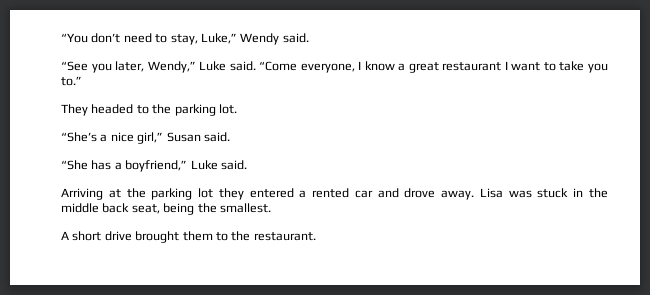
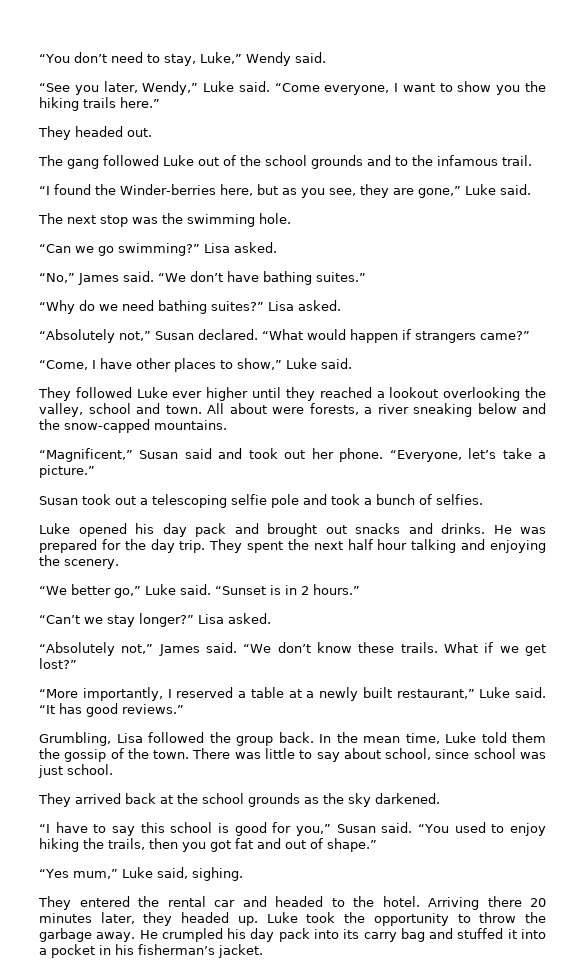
[364,61,608,73] [61,76,82,86] [61,104,237,116] [61,132,230,144] [61,160,247,172] [61,188,608,200] [61,203,271,215] [61,231,316,243] know a great restaurant I want to take you to.” // They headed to the parking lot. // “She’s a nice girl,” Susan said. // “She has a boyfriend,” Luke said. // Arriving at the parking lot they entered a rented car and drove away. Lisa was stuck in the middle back seat, being the smallest. // A short drive brought them to the restaurant. -> [402,81,546,95] [39,97,160,111] [38,126,152,140] [38,155,532,169] [39,184,531,198] [38,213,291,227] [39,242,277,256] [39,271,366,285] [39,300,341,314] [39,329,530,343] [39,358,352,372] [38,387,546,401] [39,403,546,417] [39,419,227,433] [39,448,546,462] [39,465,95,478] [39,494,483,508] [39,523,546,537] [39,539,547,553] [39,555,119,569] [39,584,360,598] [39,613,271,627] [39,642,547,656] [39,658,77,669] [39,687,546,701] [39,703,184,717] [39,732,546,746] [39,748,546,762] [38,764,113,778] [38,793,440,807] [39,822,546,836] [39,838,377,852] [39,867,243,881] [38,896,546,910] [39,912,547,926] [39,928,546,942] [39,944,263,958] want to show you the hiking trails here.” // They headed out. // The gang followed Luke out of the school grounds and to the infamous trail. // “I found the Winder-berries here, but as you see, they are gone,” Luke said. // The next stop was the swimming hole. // “Can we go swimming?” Lisa asked. // “No,” James said. “We don’t have bathing suites.” // “Why do we need bathing suites?” Lisa asked. // “Absolutely not,” Susan declared. “What would happen if strangers came?” // “Come, I have other places to show,” Luke said. // They followed Luke ever higher until they reached a lookout overlooking the valley, school and town. All about were forests, a river sneaking below and the snow-capped mountains. // “Magnificent,” Susan said and took out her phone. “Everyone, let’s take a picture.” // Susan took out a telescoping selfie pole and took a bunch of selfies. // Luke opened his day pack and brought out snacks and drinks. He was prepared for the day trip. They spent the next half hour talking and enjoying the scenery. // “We better go,” Luke said. “Sunset is in 2 hours.” // “Can’t we stay longer?” Lisa asked. // “Absolutely not,” James said. “We don’t know these trails. What if we get lost?” // “More importantly, I reserved a table at a newly built restaurant,” Luke said. “It has good reviews.” // Grumbling, Lisa followed the group back. In the mean time, Luke told them the gossip of the town. There was little to say about school, since school was just school. // They arrived back at the school grounds as the sky darkened. // “I have to say this school is good for you,” Susan said. “You used to enjoy hiking the trails, then you got fat and out of shape.” // “Yes mum,” Luke said, sighing. // They entered the rental car and headed to the hotel. Arriving there 20 minutes later, they headed up. Luke took the opportunity to throw the garbage away. He crumpled his day pack into its carry bag and stuffed it into a pocket in his fisherman’s jacket.

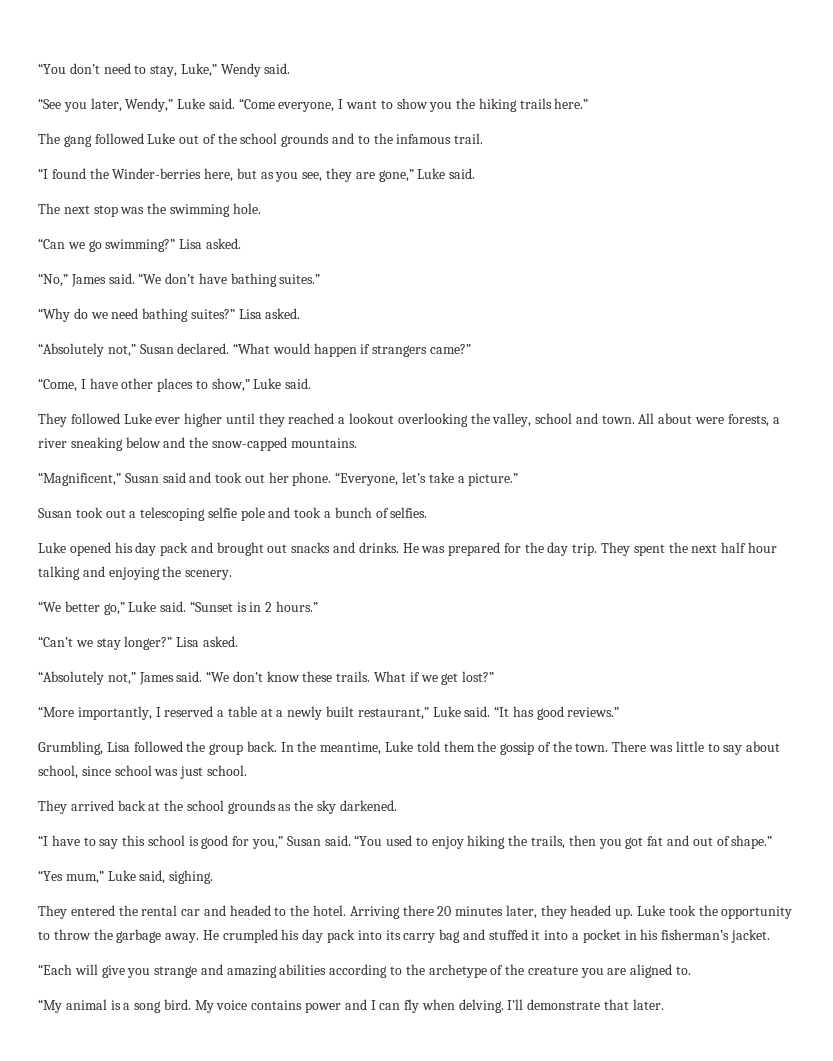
[38,126,152,140] // They headed out. -> (589, 103) none
[363,733,440,744] mean time, -> [320,742,382,755] meantime,
(263, 951) none -> [38,964,692,978] [38,999,664,1013] // “Each will give you strange and amazing abilities according to the archetype of the creature you are aligned to. // “My animal is a song bird. My voice contains power and I can fly when delving. I’ll demonstrate that later.

